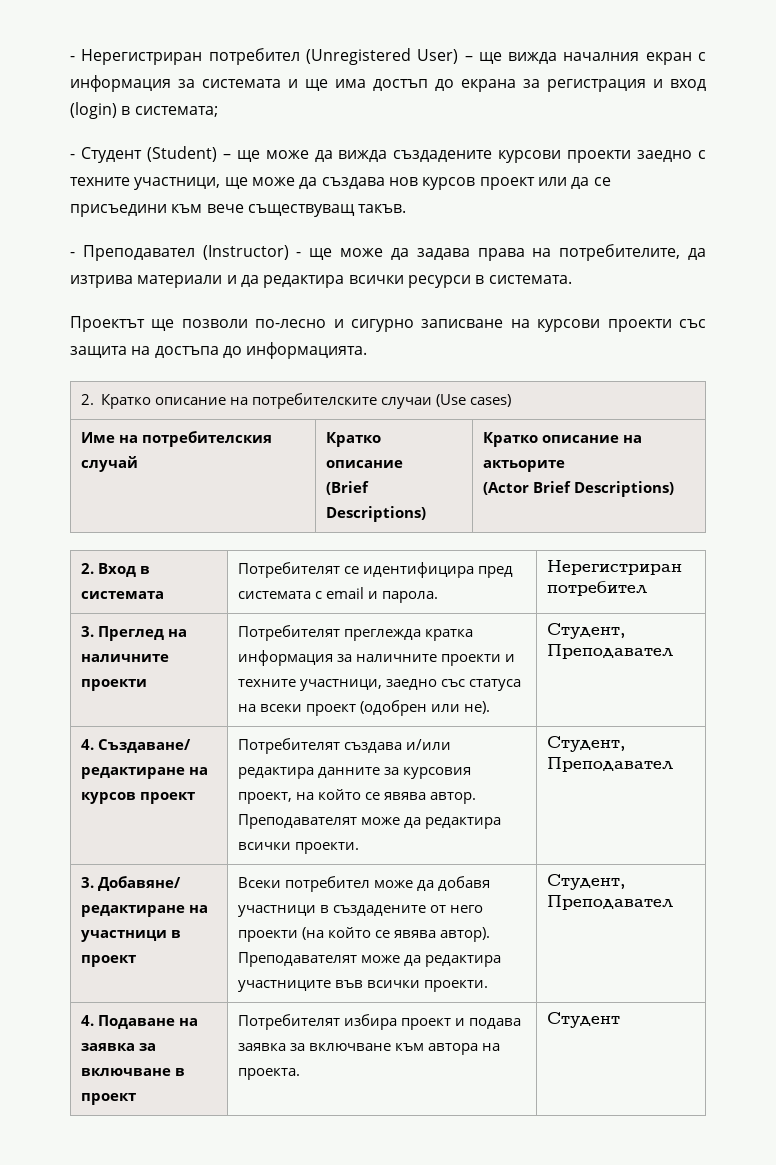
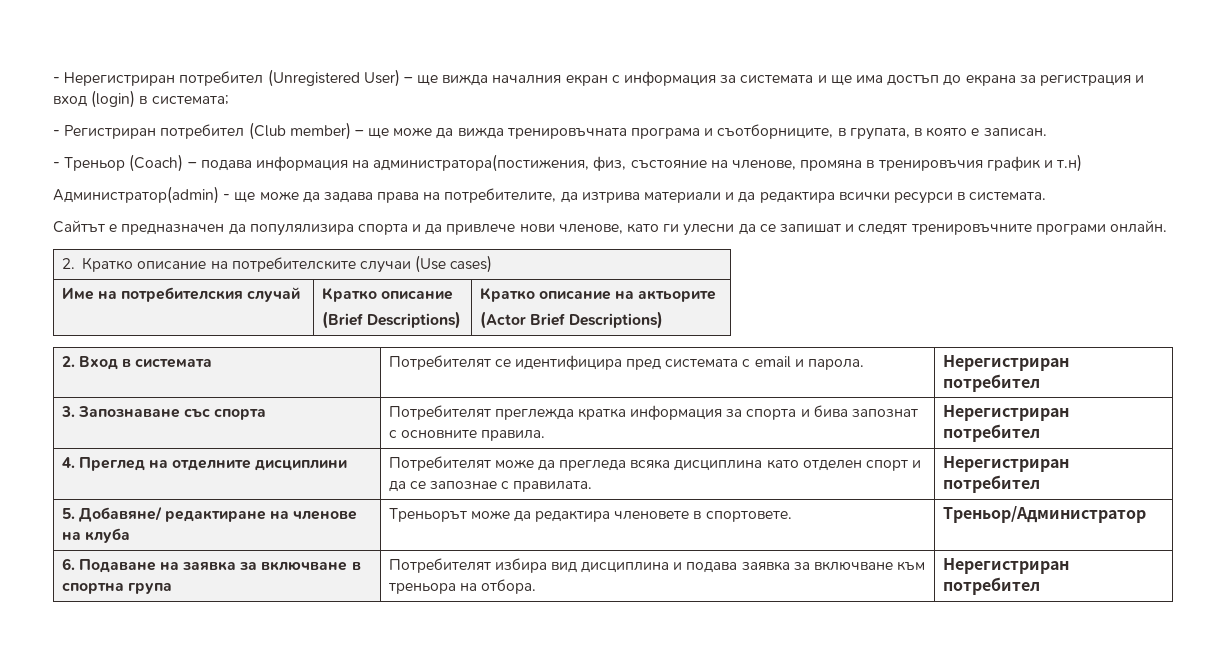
[80,146,217,163] Студент (Student) -> [64,122,351,140] Регистриран потребител (Club member)
[393,150,707,163] [70,177,611,190] [70,204,407,217] [70,245,289,261] създадените курсови проекти заедно с техните участници, ще може да създава нов курсов проект или да се присъедини към вече съществуващ такъв. // - Преподавател (Instructor) -> [506,124,1047,140] [53,154,1083,172] [53,186,219,204] тренировъчната програма и съотборниците, в групата, в която е записан. // - Треньор (Coach) – подава информация на администратора(постижения, физ, състояние на членове, промяна в тренировъчия график и т.н) // Администратор(admin)
[70,316,707,332] [70,342,368,359] Проектът ще позволи по-лесно и сигурно записване на курсови проекти със защита на достъпа до информацията. -> [53,220,1167,236] Сайтът е предназначен да популялизира спорта и да привлече нови членове, като ги улесни да се запишат и следят тренировъчните програми онлайн.
[98,626,188,641] [81,654,170,662] [81,679,148,691] Преглед на наличните проекти -> [77,406,267,420] Запознаване със спорта
[356,654,516,666] [238,679,522,691] [238,700,491,716] [547,623,626,639] [547,644,674,659] [81,739,192,753] [81,767,209,779] [81,792,196,804] [238,738,452,754] [238,767,472,779] [238,789,477,804] [238,814,502,829] [238,842,360,854] [547,736,626,752] [547,757,674,772] [81,876,182,891] [81,905,209,917] [81,930,182,942] [81,955,137,967] [238,876,491,892] [238,905,484,917] [238,927,491,942] [238,952,502,967] [238,980,489,992] [547,874,626,890] [547,895,674,910] [81,1015,95,1026] наличните проекти и техните участници, заедно със статуса на всеки проект (одобрен или не). | Студент, Преподавател // 4. Създаване/ редактиране на курсов проект | Потребителят създава и/или редактира данните за курсовия проект, на който се явява автор. Преподавателят може да редактира всички проекти. | Студент, Преподавател // 3. Добавяне/ редактиране на участници в проект | Всеки потребител може да добавя участници в създадените от него проекти (на който се явява автор). Преподавателят може да редактира участниците във всички проекти. | Студент, Преподавател // 4. -> [746,405,919,420] [388,430,545,441] [942,405,1069,421] [942,424,1040,442] [61,457,348,471] [388,456,922,471] [388,481,593,492] [942,456,1069,472] [942,475,1040,493] [61,506,358,522] [61,528,130,543] [388,508,792,522] [942,506,1146,523] [61,558,75,570] спорта и бива запознат с основните правила. | Нерегистриран потребител // 4. Преглед на отделните дисциплини | Потребителят може да прегледа всяка дисциплина като отделен спорт и да се запознае с правилата. | Нерегистриран потребител // 5. Добавяне/ редактиране на членове на клуба | Треньорът може да редактира членовете в спортовете. | Треньор/Администратор // 6.
[81,1093,137,1105] проект -> [61,583,172,594] спортна група
[401,1018,452,1030] проект -> [550,562,670,573] вид дисциплина
[428,1043,501,1055] [238,1068,301,1080] [547,1012,621,1028] автора на проекта. | Студент -> [387,579,536,594] [942,558,1069,574] [942,577,1040,595] треньора на отбора. | Нерегистриран потребител

